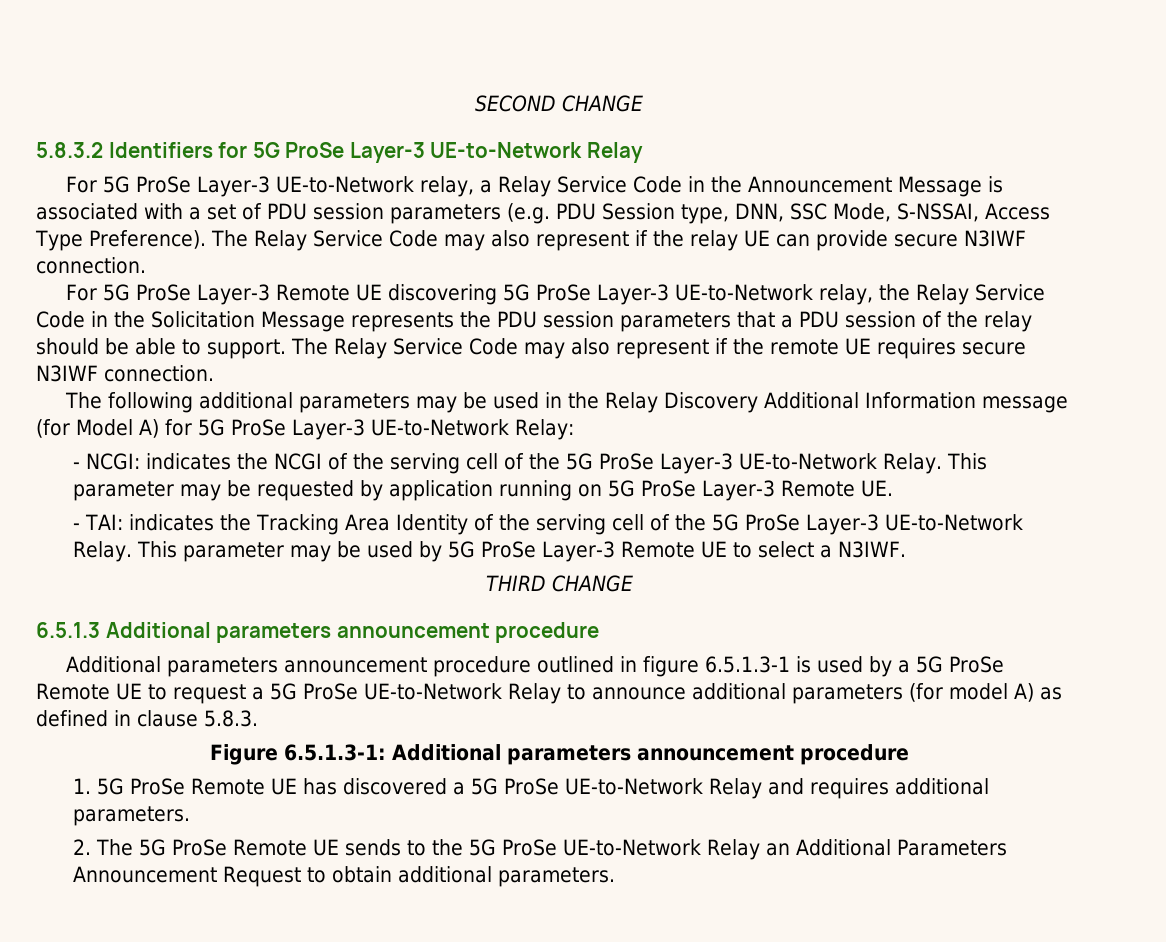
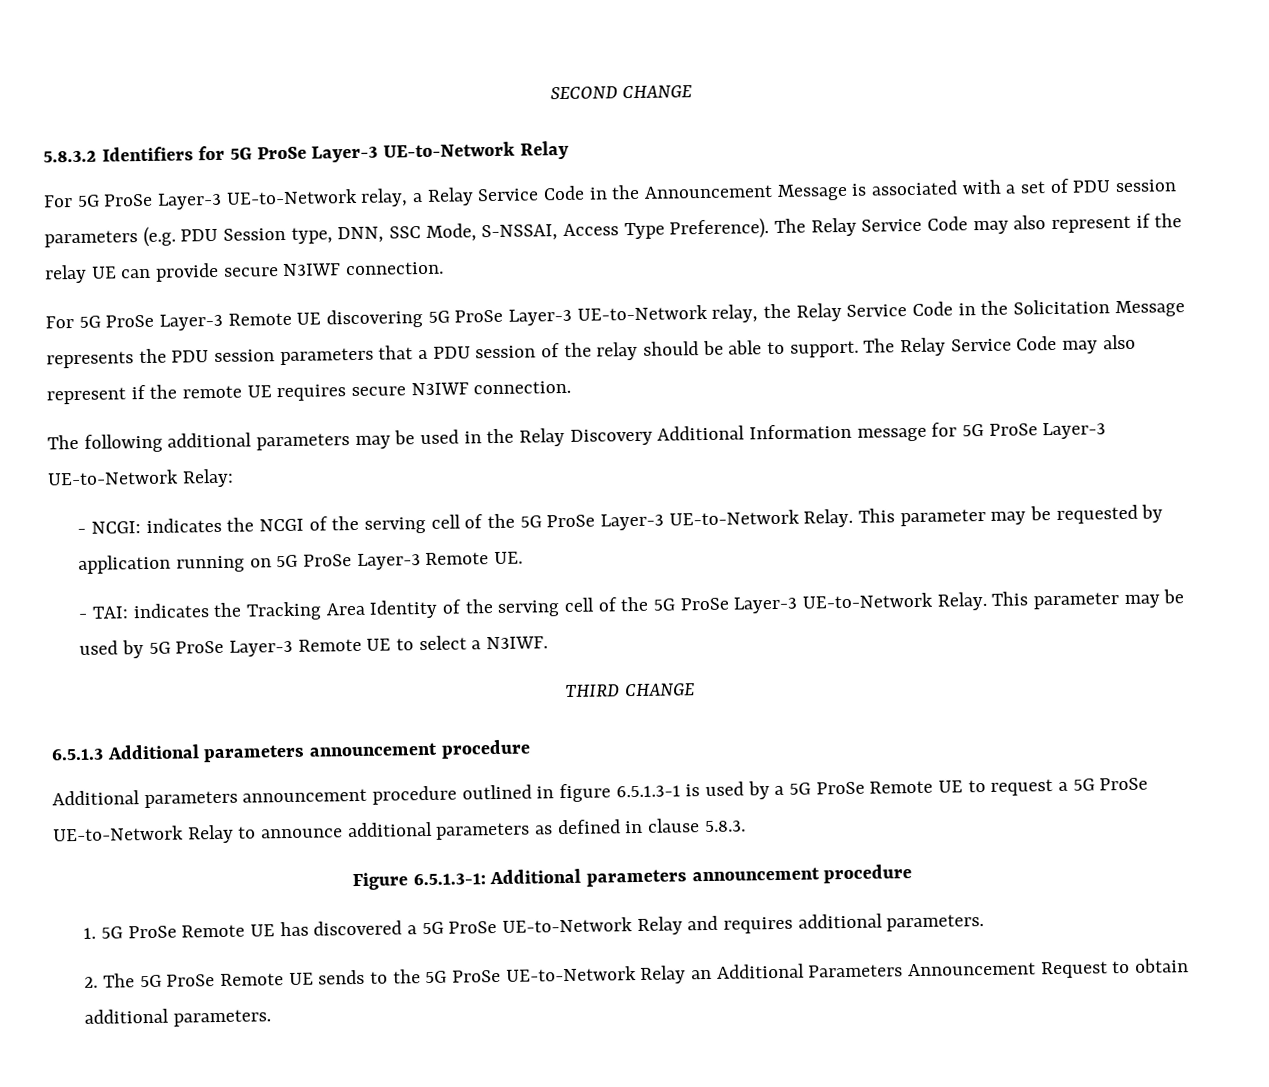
[36,419,159,438] (for Model A) -> (927, 434) none
[908,683,1034,702] (for model A) -> (531, 831) none

